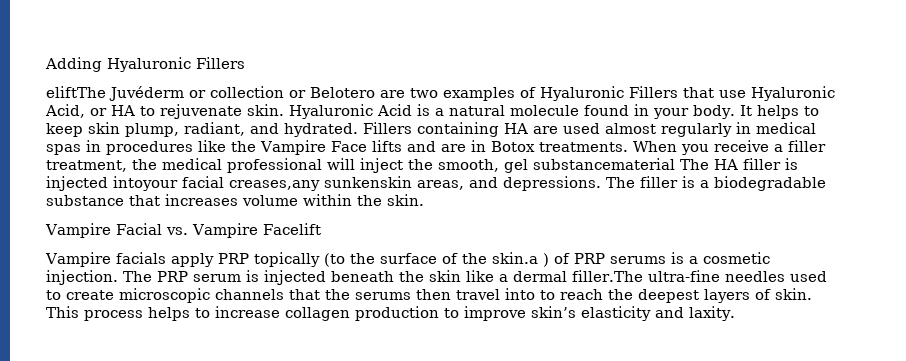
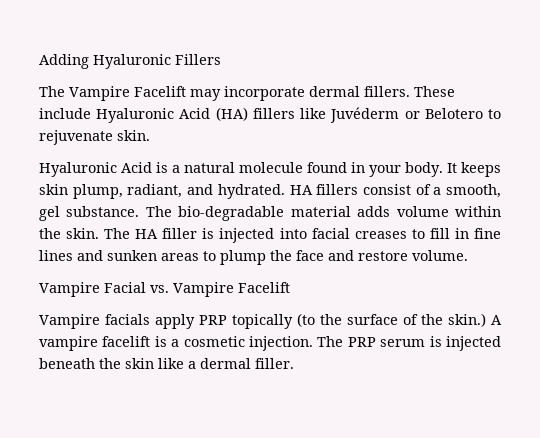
[46,86,835,101] [45,104,135,118] eliftThe Juvéderm or collection or Belotero are two examples of Hyaluronic Fillers that use Hyaluronic Acid, or HA -> [39,86,455,101] [39,107,483,123] The Vampire Facelift may incorporate dermal fillers. These include Hyaluronic Acid (HA) fillers like Juvéderm or Belotero
(284, 110) none -> (150, 135) //
[756,105,819,119] [46,123,83,137] helps to keep -> [461,162,501,177] keeps
[363,122,816,137] [46,140,826,155] [46,158,675,173] Fillers containing HA are used almost regularly in medical spas in procedures like the Vampire Face lifts and are in Botox treatments. When you receive a filler treatment, the medical professional will inject the smooth, gel substancematerial -> [289,184,501,198] [39,206,501,221] [39,228,100,239] HA fillers consist of a smooth, gel substance. The bio-degradable material adds volume within the skin.
[113,176,826,191] [46,194,424,206] intoyour facial creases,any sunkenskin areas, and depressions. The filler is a biodegradable substance that increases volume within the skin. -> [279,228,502,239] [39,250,468,265] into facial creases to fill in fine lines and sunken areas to plump the face and restore volume.
[491,252,666,267] skin.a ) of PRP serums -> [448,313,502,327] [39,336,151,351] skin.) A vampire facelift
[572,270,827,282] [46,288,812,303] [46,306,735,321] filler.The ultra-fine needles used to create microscopic channels that the serums then travel into to reach the deepest layers of skin. This process helps to increase collagen production to improve skin’s elasticity and laxity. -> [255,358,294,369] filler.

